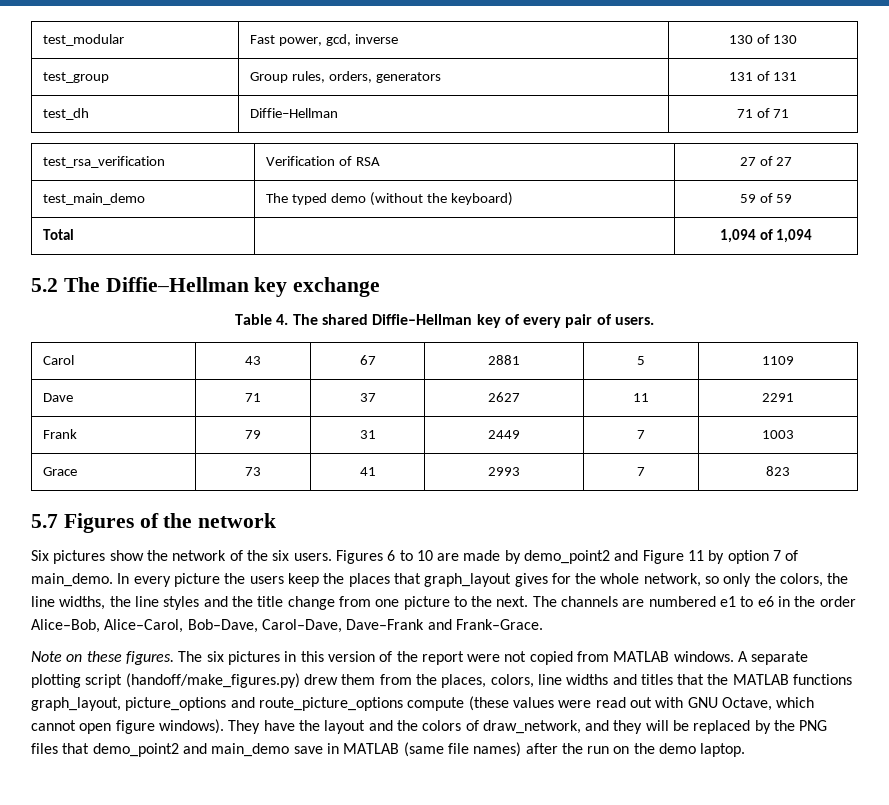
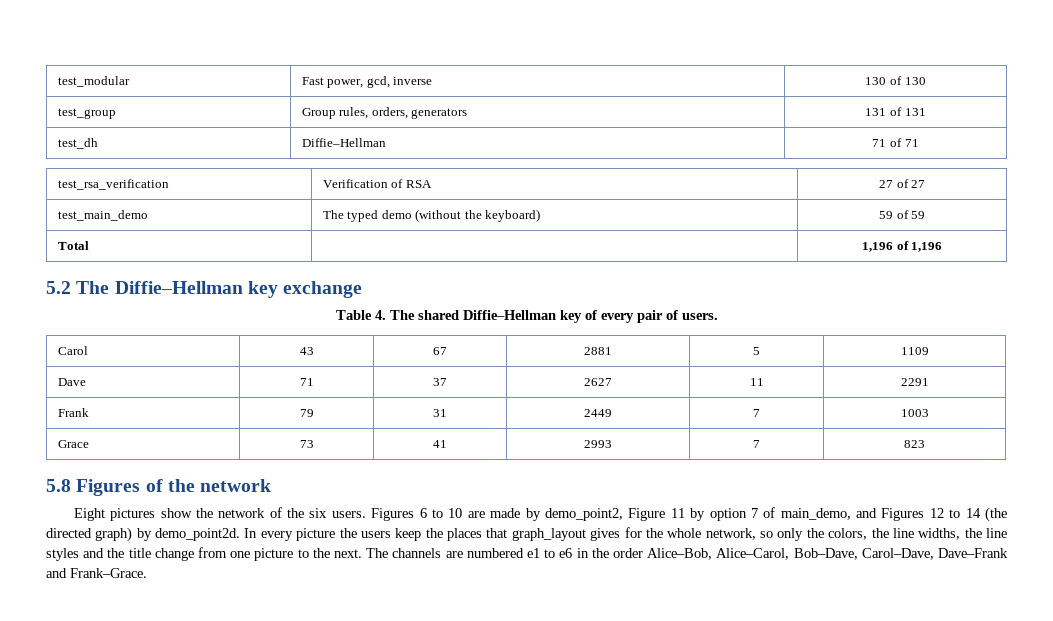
[719,229,813,243] 1,094 of 1,094 -> [861,241,943,252] 1,196 of 1,196
[31,514,58,528] 5.7 -> [46,479,71,492] 5.8
[31,550,49,561] Six -> [73,508,105,521] Eight
[524,550,639,564] demo_point2 and -> [544,508,623,521] demo_point2,
[31,573,113,587] main_demo. -> [780,507,1007,522] [46,527,241,542] main_demo, and Figures 12 to 14 (the directed graph) by demo_point2d.
[31,651,809,665] [31,673,853,688] [31,696,815,711] [31,719,828,734] [31,742,746,757] // Note on these figures. The six pictures in this version of the report were not copied from MATLAB windows. A separate plotting script (handoff/make_figures.py) drew them from the places, colors, line widths and titles that the MATLAB functions graph_layout, picture_options and route_picture_options compute (these values were read out with GNU Octave, which cannot open figure windows). They have the layout and the colors of draw_network, and they will be replaced by the PNG files that demo_point2 and main_demo save in MATLAB (same file names) after the run on the demo laptop. -> (147, 573) none

